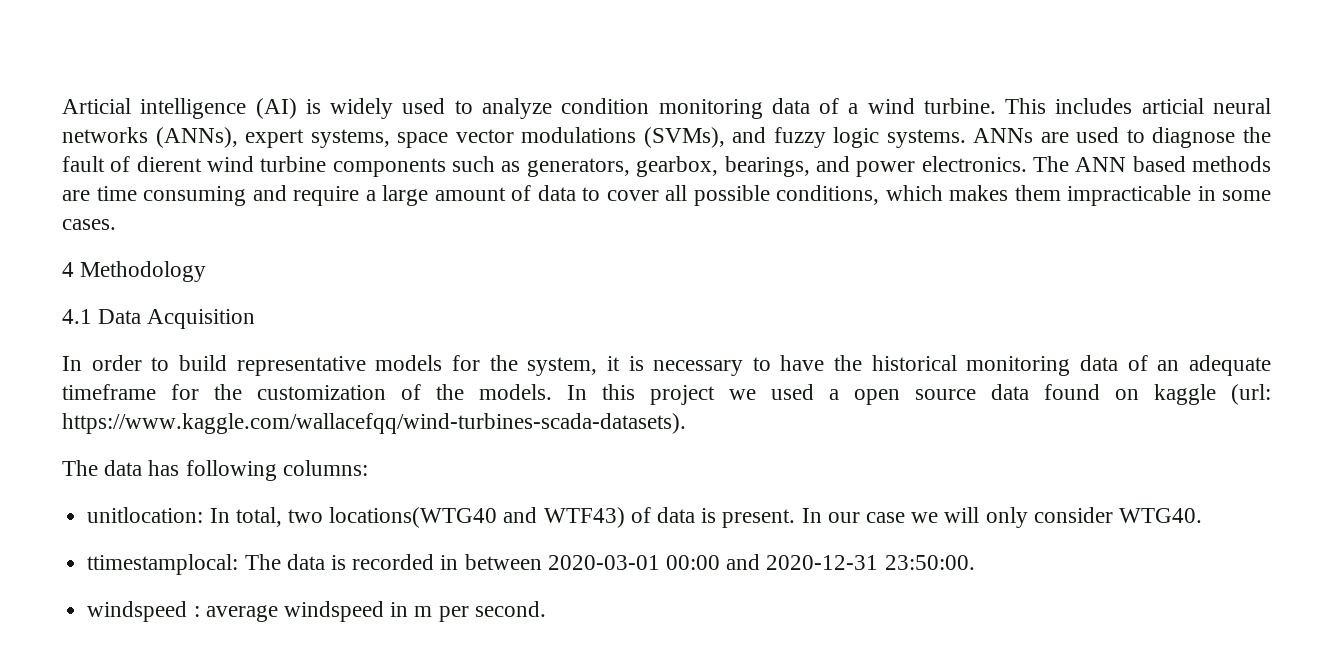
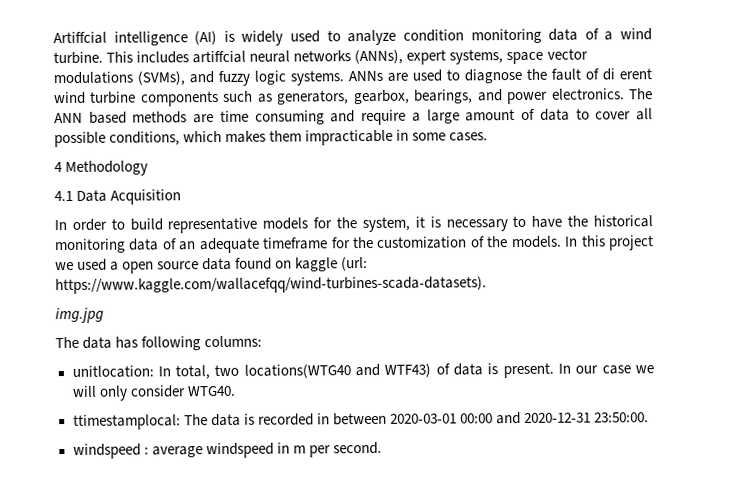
[62,98,131,114] Articial -> [53,31,107,45] Artiffcial
[1141,98,1204,114] articial -> [192,50,247,64] artiffcial
[136,156,202,172] dierent -> [602,68,652,81] di erent
(686, 423) none -> [55,307,104,324] // img.jpg

